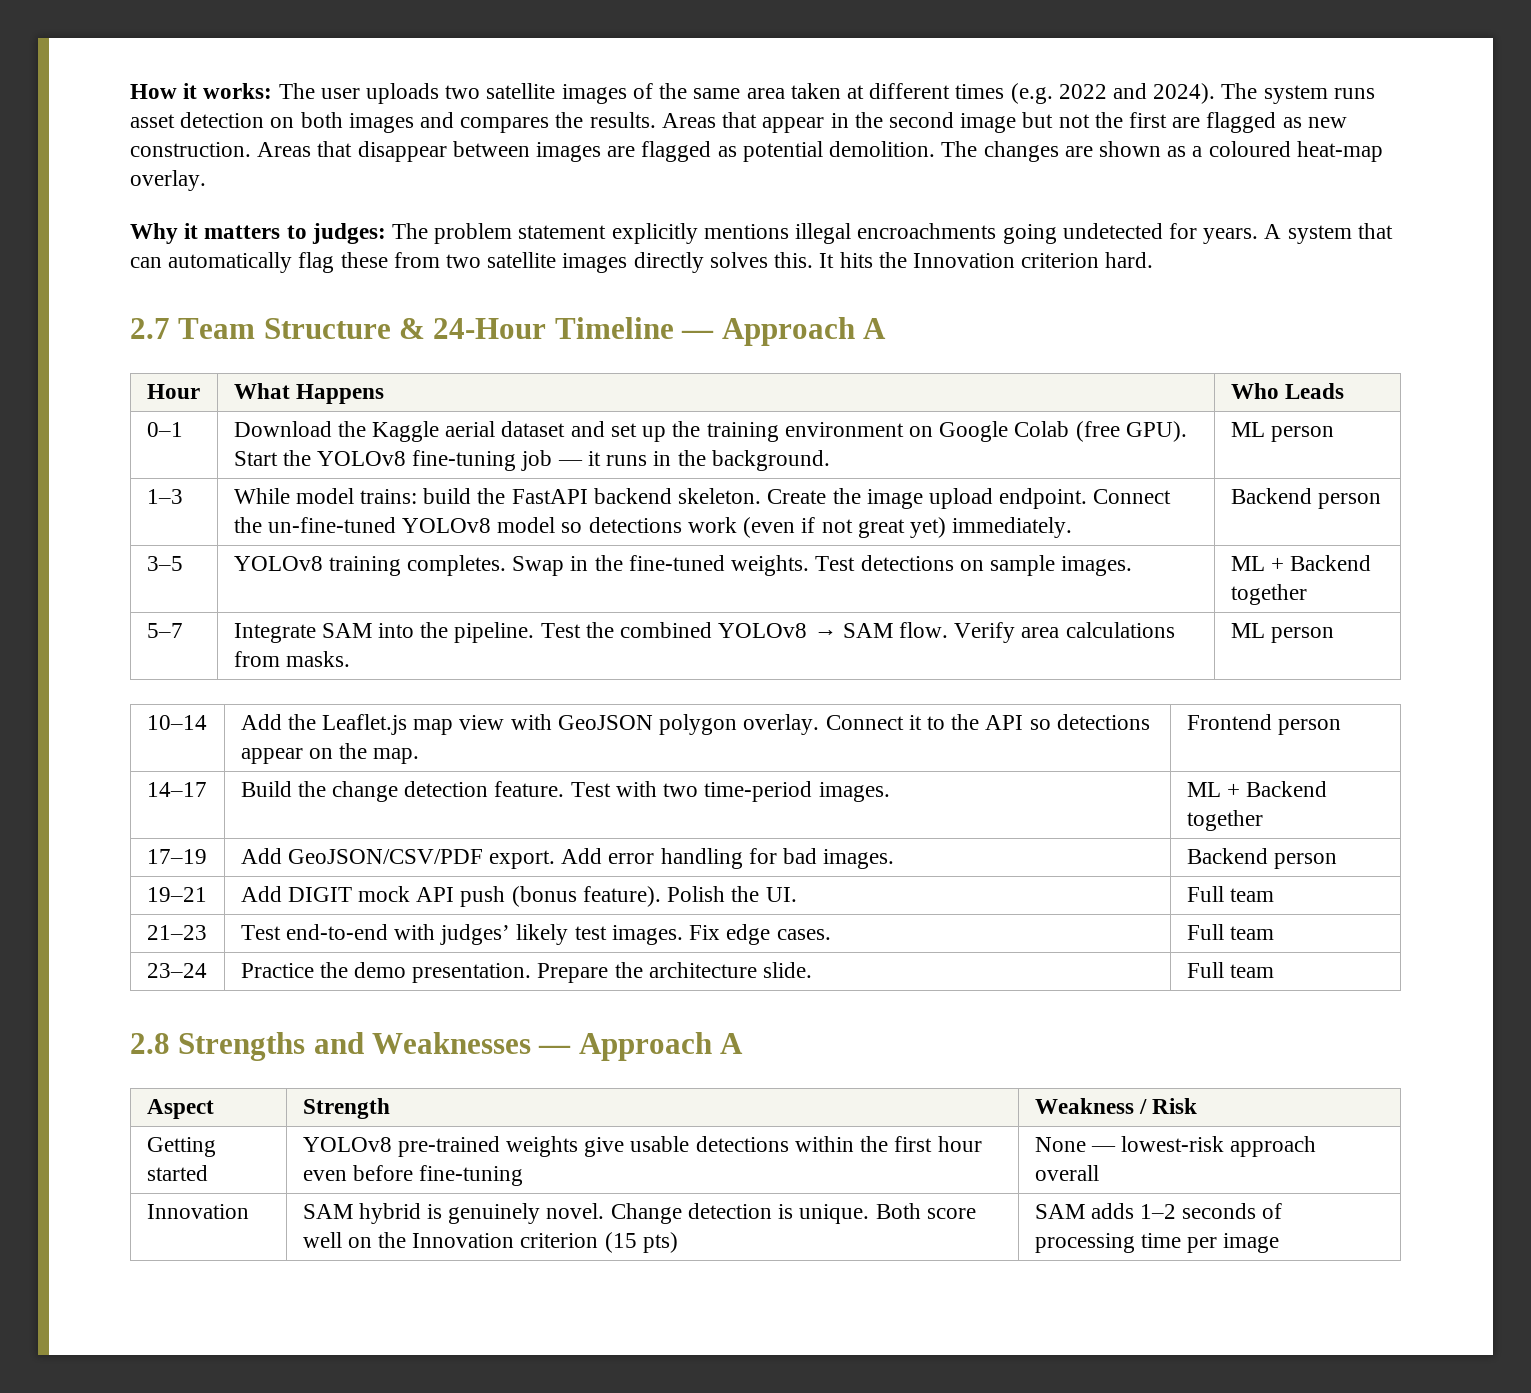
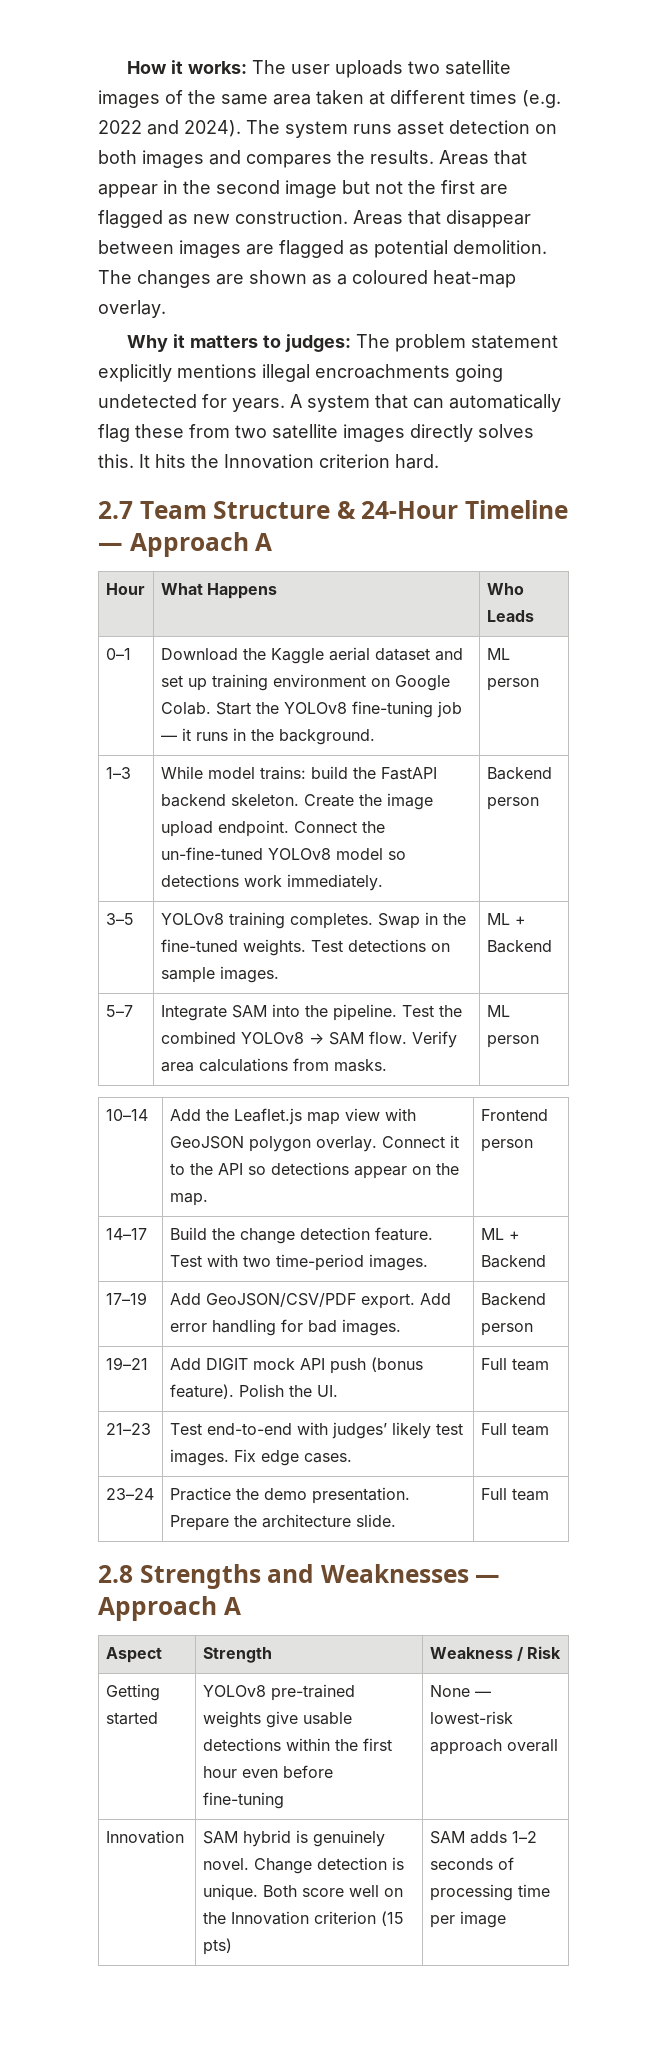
[672,421,701,437] the -> (207, 684) none
[1014,421,1187,442] Colab (free GPU). -> [160,702,211,715] Colab.
[743,517,946,538] (even if not great yet) -> (282, 881) none
[1230,584,1307,605] together -> (552, 946) none
[1186,810,1263,831] together -> (546, 1261) none

